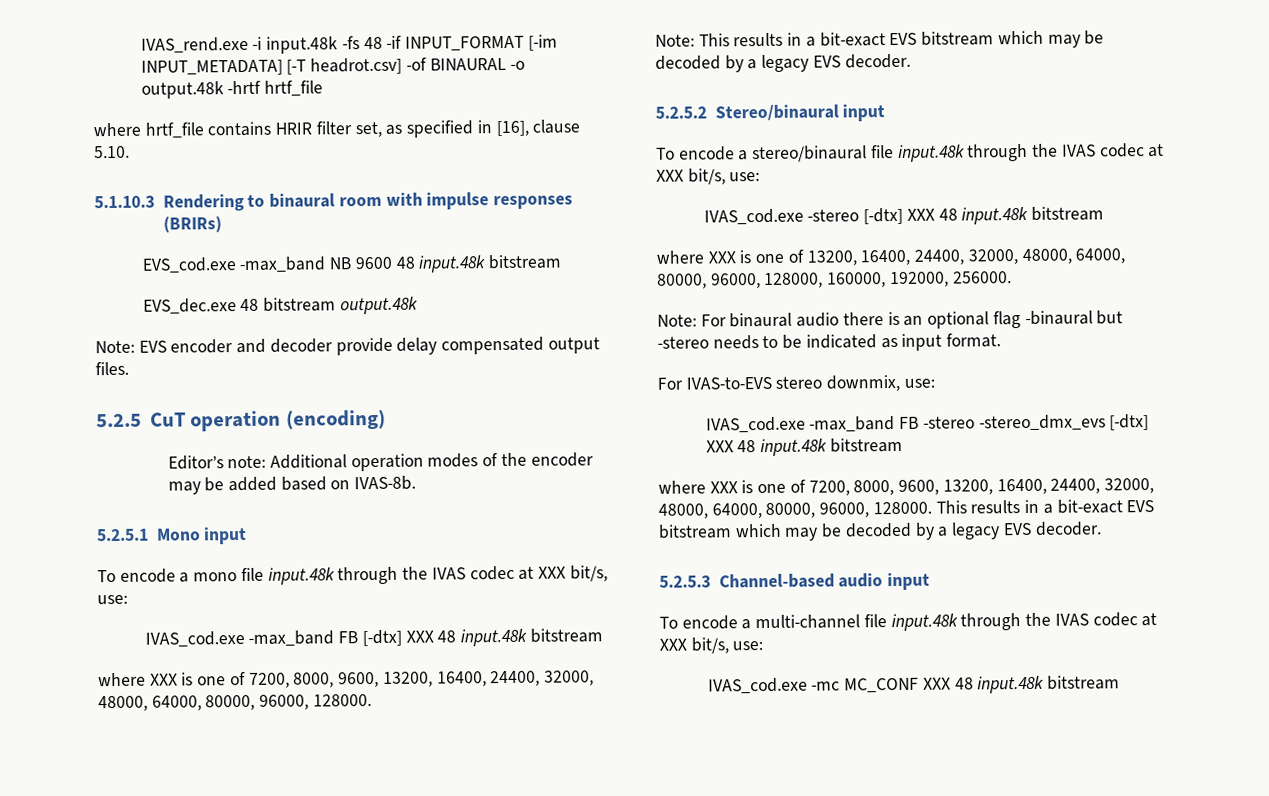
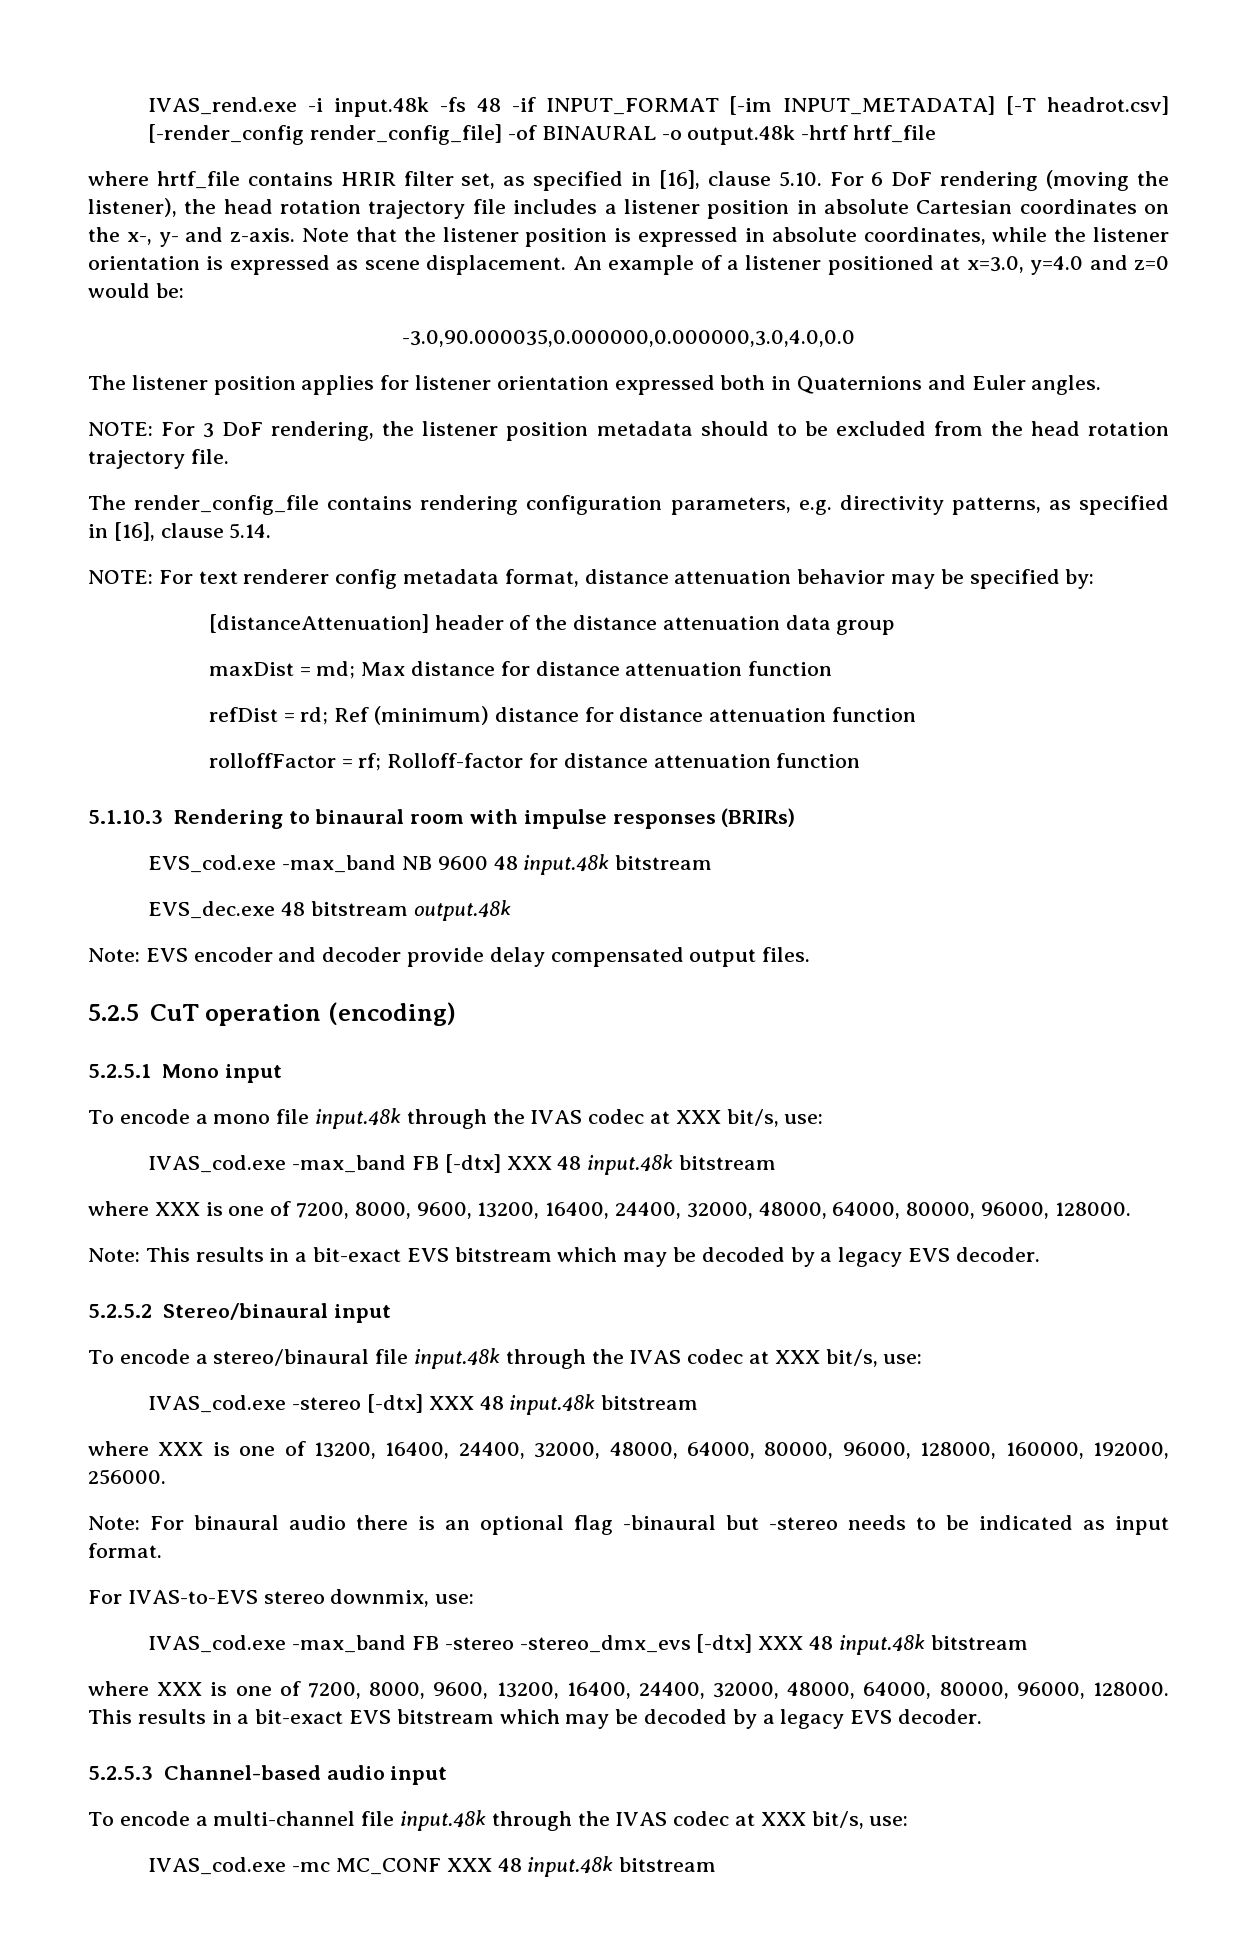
(403, 66) none -> [148,124,503,145] [-render_config render_config_file]
(130, 152) none -> [829,170,1169,191] [88,198,1170,219] [88,227,1170,247] [88,255,1169,275] [88,283,184,298] [402,329,855,347] [88,375,1102,395] [88,421,1169,441] [88,449,229,469] [88,495,1170,515] [88,522,272,541] [88,569,1095,589] [208,614,896,635] [208,661,833,679] [208,706,916,725] [208,753,861,771] For 6 DoF rendering (moving the listener), the head rotation trajectory file includes a listener position in absolute Cartesian coordinates on the x-, y- and z-axis. Note that the listener position is expressed in absolute coordinates, while the listener orientation is expressed as scene displacement. An example of a listener positioned at x=3.0, y=4.0 and z=0 would be: // -3.0,90.000035,0.000000,0.000000,3.0,4.0,0.0 // The listener position applies for listener orientation expressed both in Quaternions and Euler angles. // NOTE: For 3 DoF rendering, the listener position metadata should to be excluded from the head rotation trajectory file. // The render_config_file contains rendering configuration parameters, e.g. directivity patterns, as specified in [16], clause 5.14. // NOTE: For text renderer config metadata format, distance attenuation behavior may be specified by: // [distanceAttenuation] header of the distance attenuation data group // maxDist = md; Max distance for distance attenuation function // refDist = rd; Ref (minimum) distance for distance attenuation function // rolloffFactor = rf; Rolloff-factor for distance attenuation function
[167,452,594,472] [167,475,417,495] // Editor’s note: Additional operation modes of the encoder may be added based on IVAS-8b. -> (457, 1014) none

